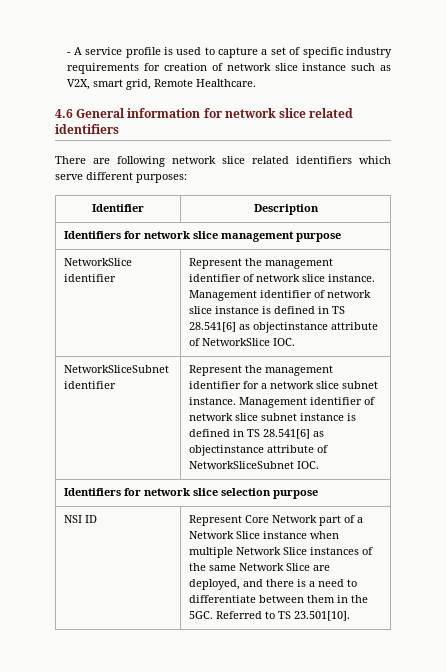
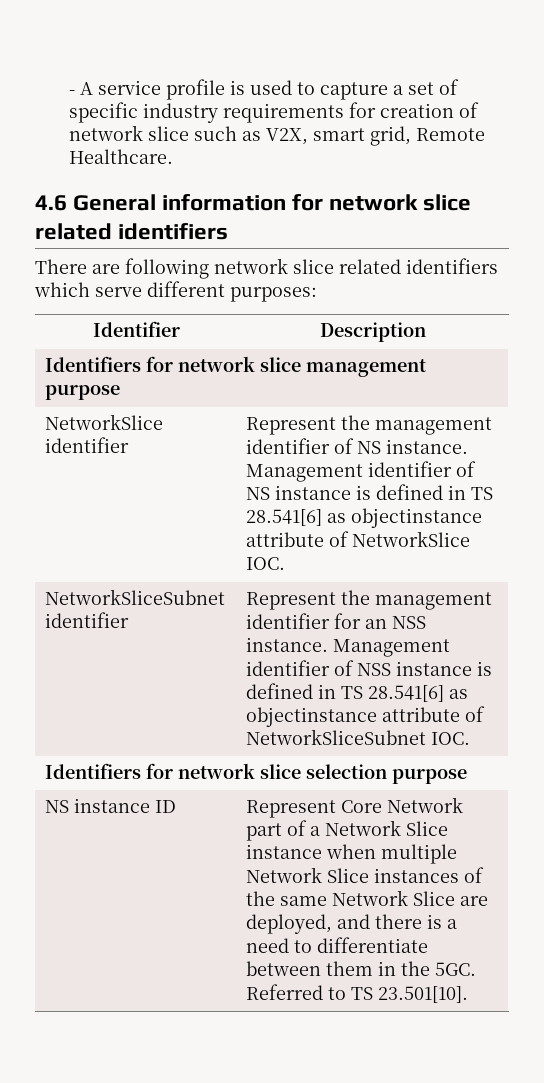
[302,63,347,71] instance -> (189, 133) none
[255,274,375,282] [188,290,371,301] [188,306,212,314] network slice instance. Management identifier of network slice -> [356,439,468,454] [245,461,476,482] [245,487,270,500] NS instance. Management identifier of NS
[260,381,378,389] [188,397,375,408] [188,413,297,421] a network slice subnet instance. Management identifier of network slice subnet -> [364,616,426,629] [245,637,450,657] [245,660,391,676] an NSS instance. Management identifier of NSS
[63,515,82,523] NSI -> [44,798,150,813] NS instance

